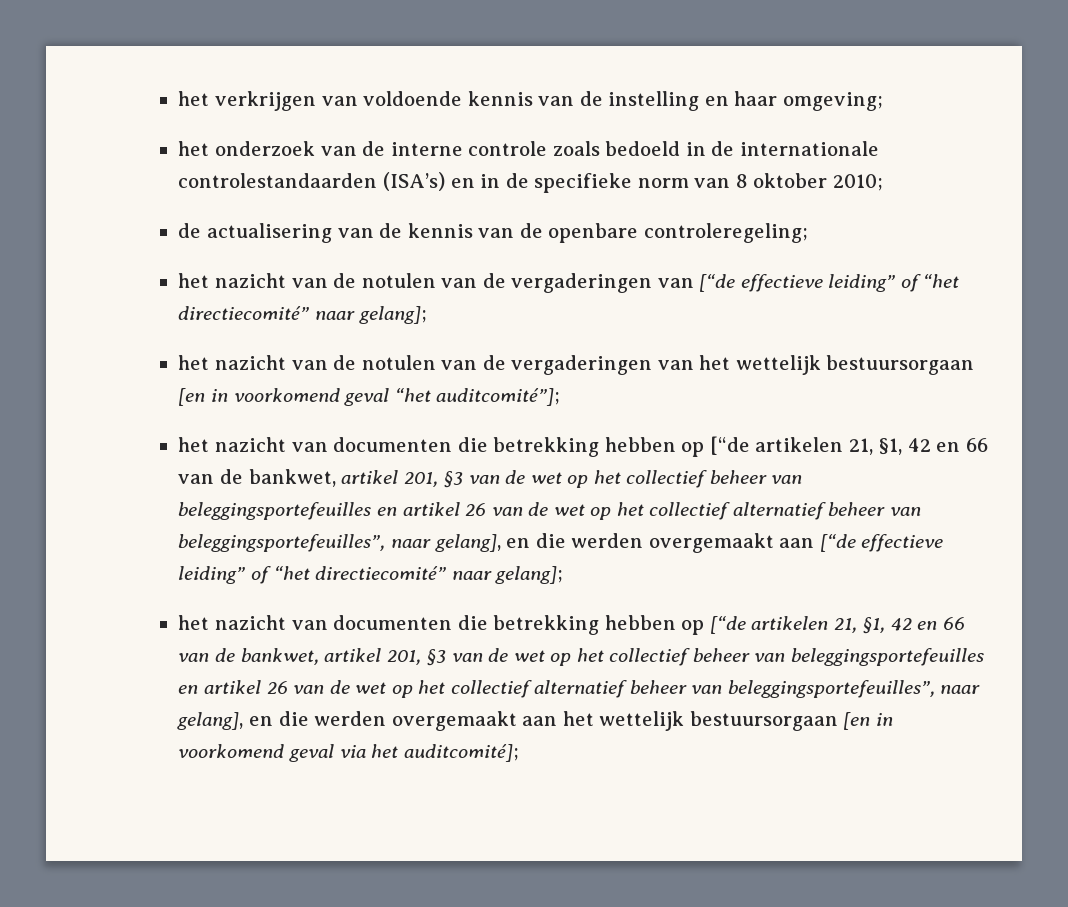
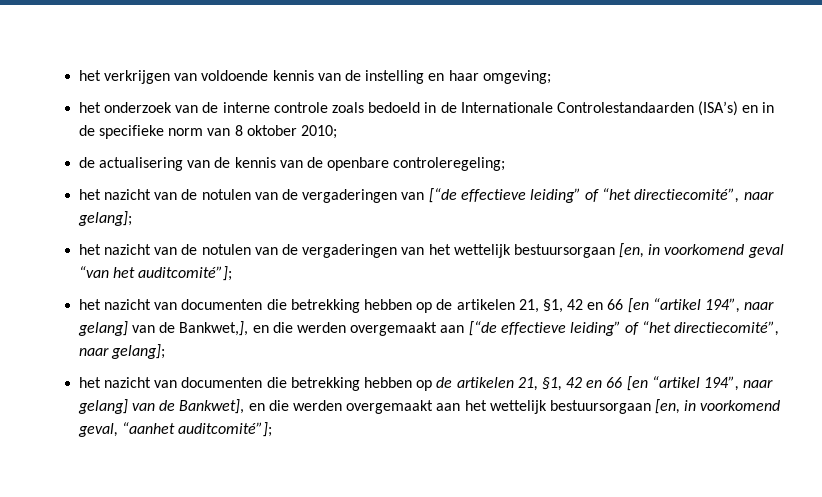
[739,141,879,156] [178,173,378,188] internationale controlestandaarden -> [460,102,694,113] Internationale Controlestandaarden
[178,306,310,320] directiecomité” -> [634,188,740,203] directiecomité”,
[178,388,431,406] [en in voorkomend geval “het -> [619,243,784,258] [78,266,136,278] [en, in voorkomend geval “van het
[709,436,988,455] [178,469,803,488] [178,502,921,520] [178,534,501,552] [“de artikelen 21, §1, 42 en 66 van de bankwet, artikel 201, §3 van de wet op het collectief beheer van beleggingsportefeuilles en artikel 26 van de wet op het collectief alternatief beheer van beleggingsportefeuilles”, naar gelang], -> [436,298,775,313] [77,321,249,336] de artikelen 21, §1, 42 en 66 [en “artikel 194”, naar gelang] van de Bankwet,],
[315,566,447,580] directiecomité” -> [674,321,780,336] directiecomité”,
[709,616,965,634] [178,648,984,666] [178,680,981,698] [177,712,244,730] [“de artikelen 21, §1, 42 en 66 van de bankwet, artikel 201, §3 van de wet op het collectief beheer van beleggingsportefeuilles en artikel 26 van de wet op het collectief alternatief beheer van beleggingsportefeuilles”, naar gelang], -> [436,376,774,391] [77,399,245,414] de artikelen 21, §1, 42 en 66 [en “artikel 194”, naar gelang] van de Bankwet],
[843,712,893,730] [178,744,519,762] [en in voorkomend geval via het auditcomité]; -> [655,399,781,414] [77,422,273,437] [en, in voorkomend geval, “aanhet auditcomité”];

